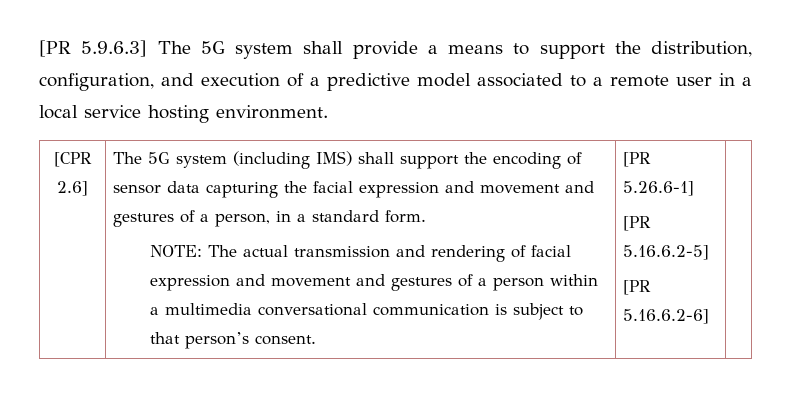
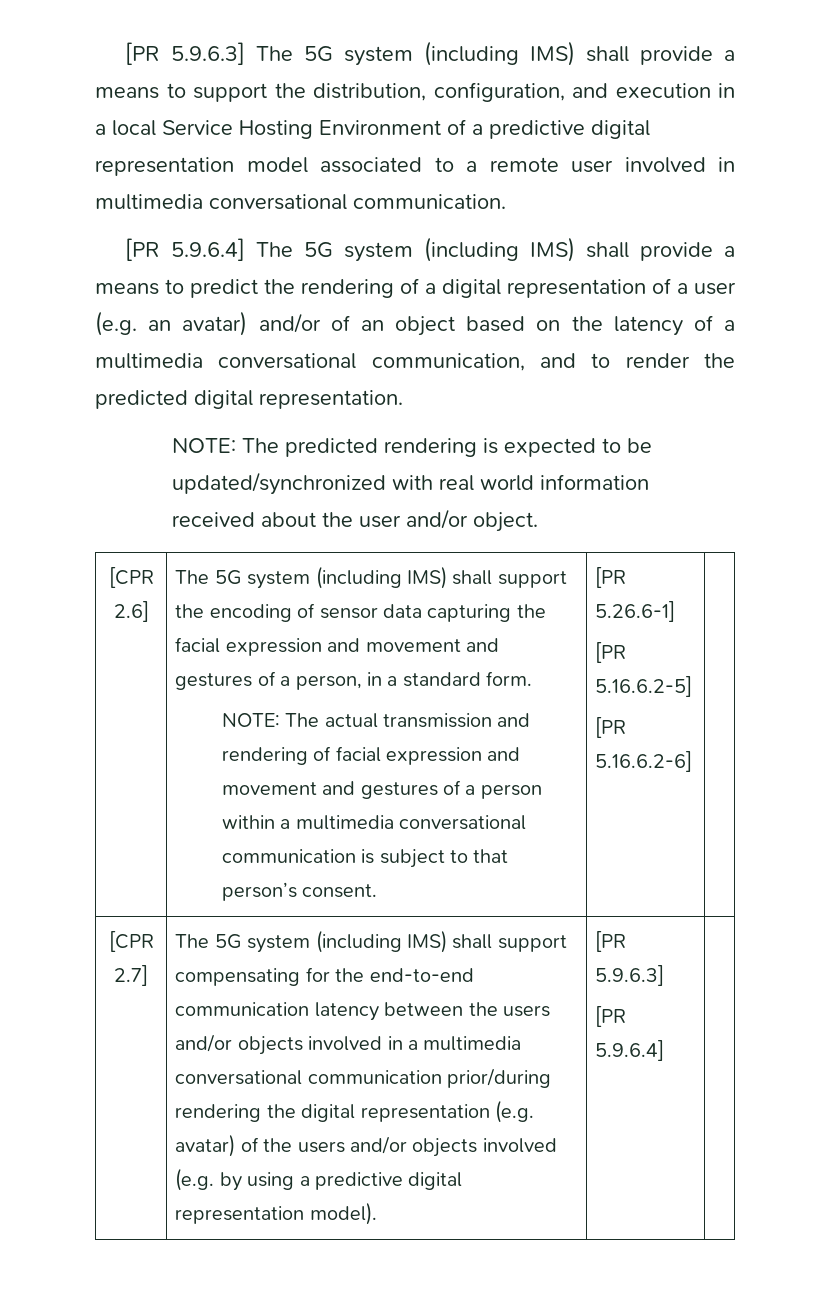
(293, 51) none -> [424,41,576,66] (including IMS)
(280, 80) none -> [718,83,735,98] [95,120,441,139] in a local Service Hosting Environment
(410, 82) none -> [591,120,650,139] [95,157,234,176] digital representation
[719,73,752,86] [39,105,328,123] in a local service hosting environment. -> [624,157,735,173] [95,194,506,210] [125,237,735,262] [95,278,736,298] [95,311,735,336] [95,353,735,371] [95,390,403,409] [172,438,653,457] [172,472,650,495] [172,509,539,532] involved in multimedia conversational communication. // [PR 5.9.6.4] The 5G system (including IMS) shall provide a means to predict the rendering of a digital representation of a user (e.g. an avatar) and/or of an object based on the latency of a multimedia conversational communication, and to render the predicted digital representation. // NOTE: The predicted rendering is expected to be updated/synchronized with real world information received about the user and/or object.
(709, 316) none -> [108,931,154,952] [114,965,148,986] [175,930,567,953] [175,967,474,986] [175,1002,550,1021] [175,1034,522,1055] [175,1068,552,1088] [175,1100,534,1123] [175,1134,557,1157] [175,1168,463,1191] [175,1202,377,1225] [595,931,627,952] [595,965,665,986] [595,1006,627,1027] [595,1040,665,1061] // [CPR 2.7] | The 5G system (including IMS) shall support compensating for the end-to-end communication latency between the users and/or objects involved in a multimedia conversational communication prior/during rendering the digital representation (e.g. avatar) of the users and/or objects involved (e.g. by using a predictive digital representation model). | [PR 5.9.6.3] // [PR 5.9.6.4] |

